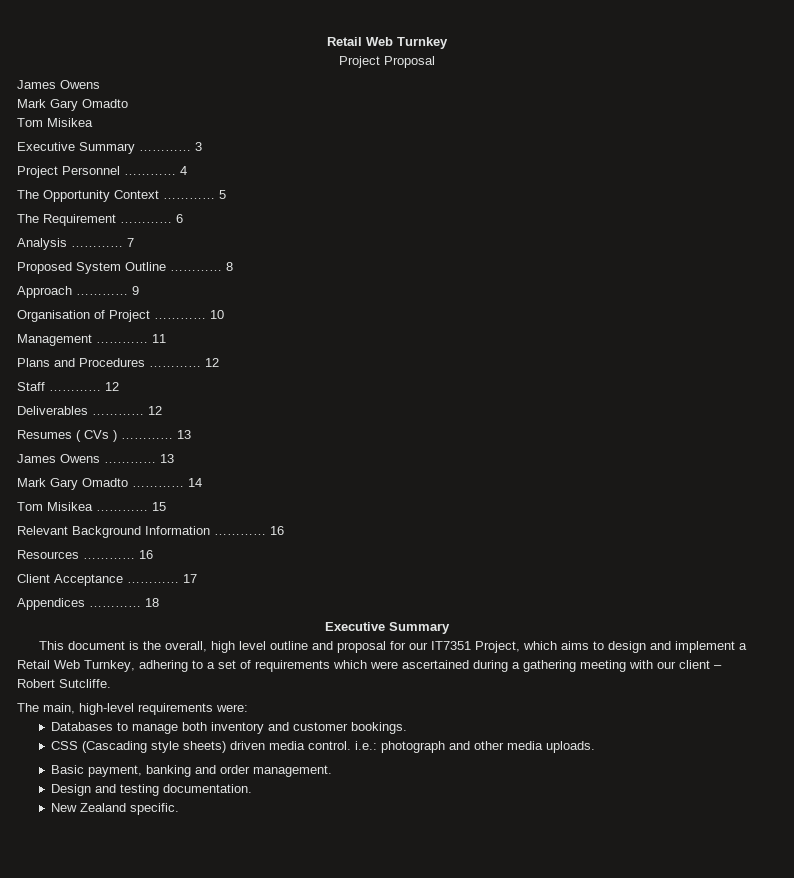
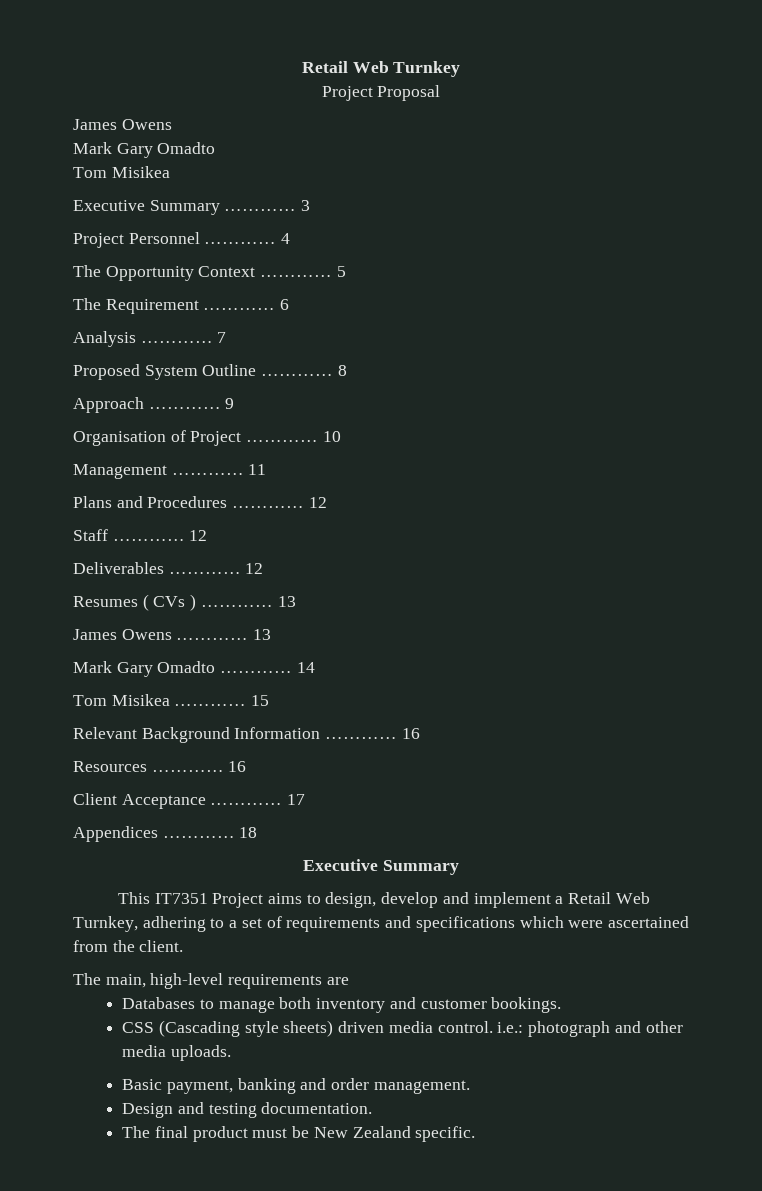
[67,641,646,653] document is the overall, high level outline and proposal for our IT7351 Project, which aims to design -> [154,892,439,908] IT7351 Project aims to design, develop
(330, 666) none -> [385,916,515,932] and specifications
[473,660,722,672] [17,679,111,688] during a gathering meeting with our client – Robert Sutcliffe. -> [73,940,184,952] from the client.
[216,704,248,712] were: -> [326,977,349,985] are
(252, 788) none -> [122,1126,310,1142] The final product must be

